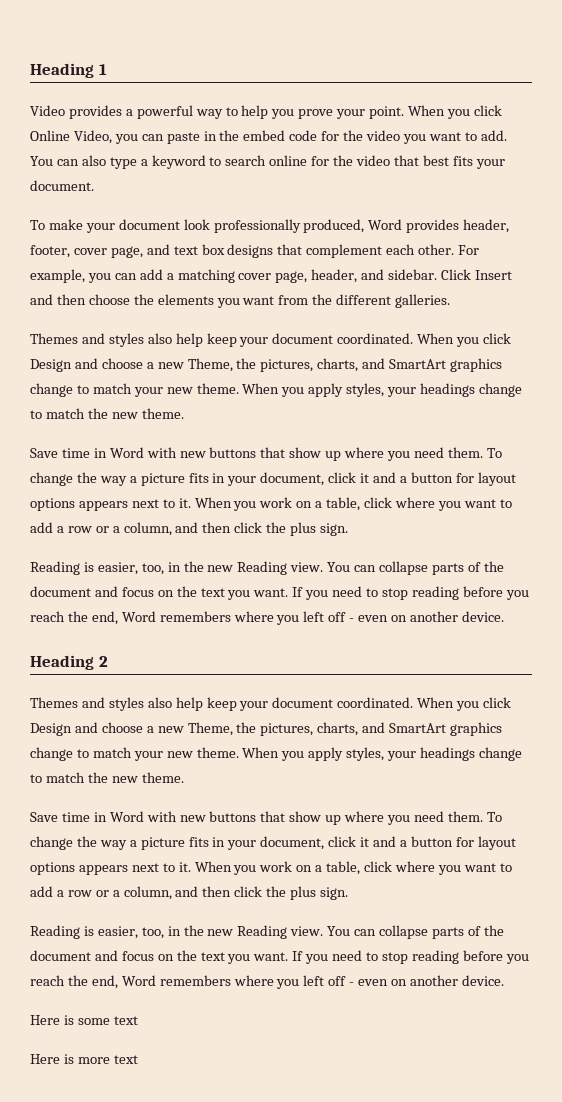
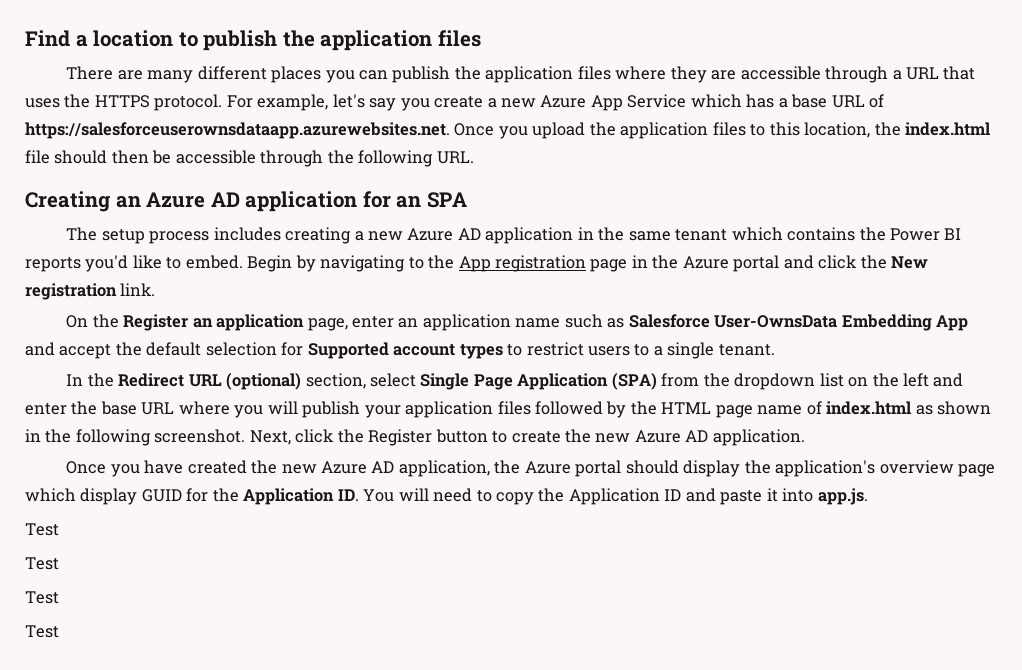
[30,63,107,78] [30,105,502,119] [30,130,507,144] [30,155,505,169] [30,180,94,191] [30,219,510,233] [30,244,480,258] [30,269,512,283] [30,294,451,308] [30,333,512,347] [30,358,503,372] [30,383,522,397] [30,408,184,419] [30,447,502,461] [30,472,516,486] [30,497,512,511] [30,522,349,536] [30,561,504,575] [30,586,529,600] [30,611,504,625] [30,655,108,670] [30,697,512,711] [30,722,503,736] [30,747,522,761] [30,772,184,783] [30,811,502,825] [30,836,516,850] [30,861,512,875] [30,886,349,900] [30,925,504,939] [30,950,529,964] [30,975,504,989] [30,1015,138,1025] [30,1054,138,1064] Heading 1 // Video provides a powerful way to help you prove your point. When you click Online Video, you can paste in the embed code for the video you want to add. You can also type a keyword to search online for the video that best fits your document. // To make your document look professionally produced, Word provides header, footer, cover page, and text box designs that complement each other. For example, you can add a matching cover page, header, and sidebar. Click Insert and then choose the elements you want from the different galleries. // Themes and styles also help keep your document coordinated. When you click Design and choose a new Theme, the pictures, charts, and SmartArt graphics change to match your new theme. When you apply styles, your headings change to match the new theme. // Save time in Word with new buttons that show up where you need them. To change the way a picture fits in your document, click it and a button for layout options appears next to it. When you work on a table, click where you want to add a row or a column, and then click the plus sign. // Reading is easier, too, in the new Reading view. You can collapse parts of the document and focus on the text you want. If you need to stop reading before you reach the end, Word remembers where you left off - even on another device. // Heading 2 // Themes and styles also help keep your document coordinated. When you click Design and choose a new Theme, the pictures, charts, and SmartArt graphics change to match your new theme. When you apply styles, your headings change to match the new theme. // Save time in Word with new buttons that show up where you need them. To change the way a picture fits in your document, click it and a button for layout options appears next to it. When you work on a table, click where you want to add a row or a column, and then click the plus sign. // Reading is easier, too, in the new Reading view. You can collapse parts of the document and focus on the text you want. If you need to stop reading before you reach the end, Word remembers where you left off - even on another device. // Here is some text // Here is more text -> [25,30,481,51] [66,66,976,83] [25,94,885,111] [25,122,991,139] [25,150,474,167] [25,191,467,212] [66,227,962,244] [25,255,929,272] [25,283,156,300] [66,314,969,331] [25,342,775,359] [66,373,964,390] [25,401,992,418] [25,429,805,446] [66,460,996,477] [25,488,868,505] [25,523,59,536] [25,557,59,570] [25,591,59,604] [25,625,59,638] Find a location to publish the application files // There are many different places you can publish the application files where they are accessible through a URL that uses the HTTPS protocol. For example, let's say you create a new Azure App Service which has a base URL of https://salesforceuserownsdataapp.azurewebsites.net. Once you upload the application files to this location, the index.html file should then be accessible through the following URL. // Creating an Azure AD application for an SPA // The setup process includes creating a new Azure AD application in the same tenant which contains the Power BI reports you'd like to embed. Begin by navigating to the App registration page in the Azure portal and click the New registration link. // On the Register an application page, enter an application name such as Salesforce User-OwnsData Embedding App and accept the default selection for Supported account types to restrict users to a single tenant. // In the Redirect URL (optional) section, select Single Page Application (SPA) from the dropdown list on the left and enter the base URL where you will publish your application files followed by the HTML page name of index.html as shown in the following screenshot. Next, click the Register button to create the new Azure AD application. // Once you have created the new Azure AD application, the Azure portal should display the application's overview page which display GUID for the Application ID. You will need to copy the Application ID and paste it into app.js. // Test // Test // Test // Test

